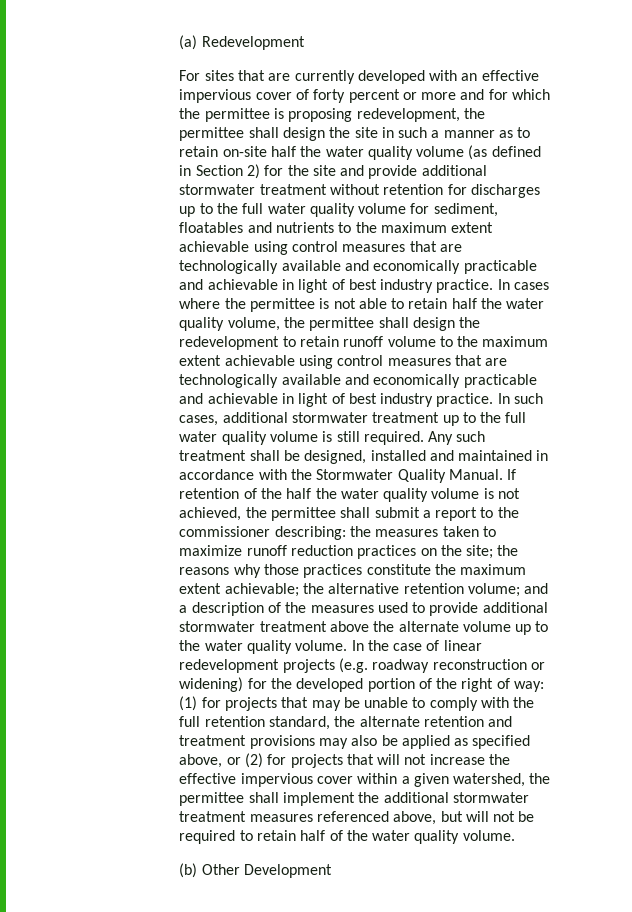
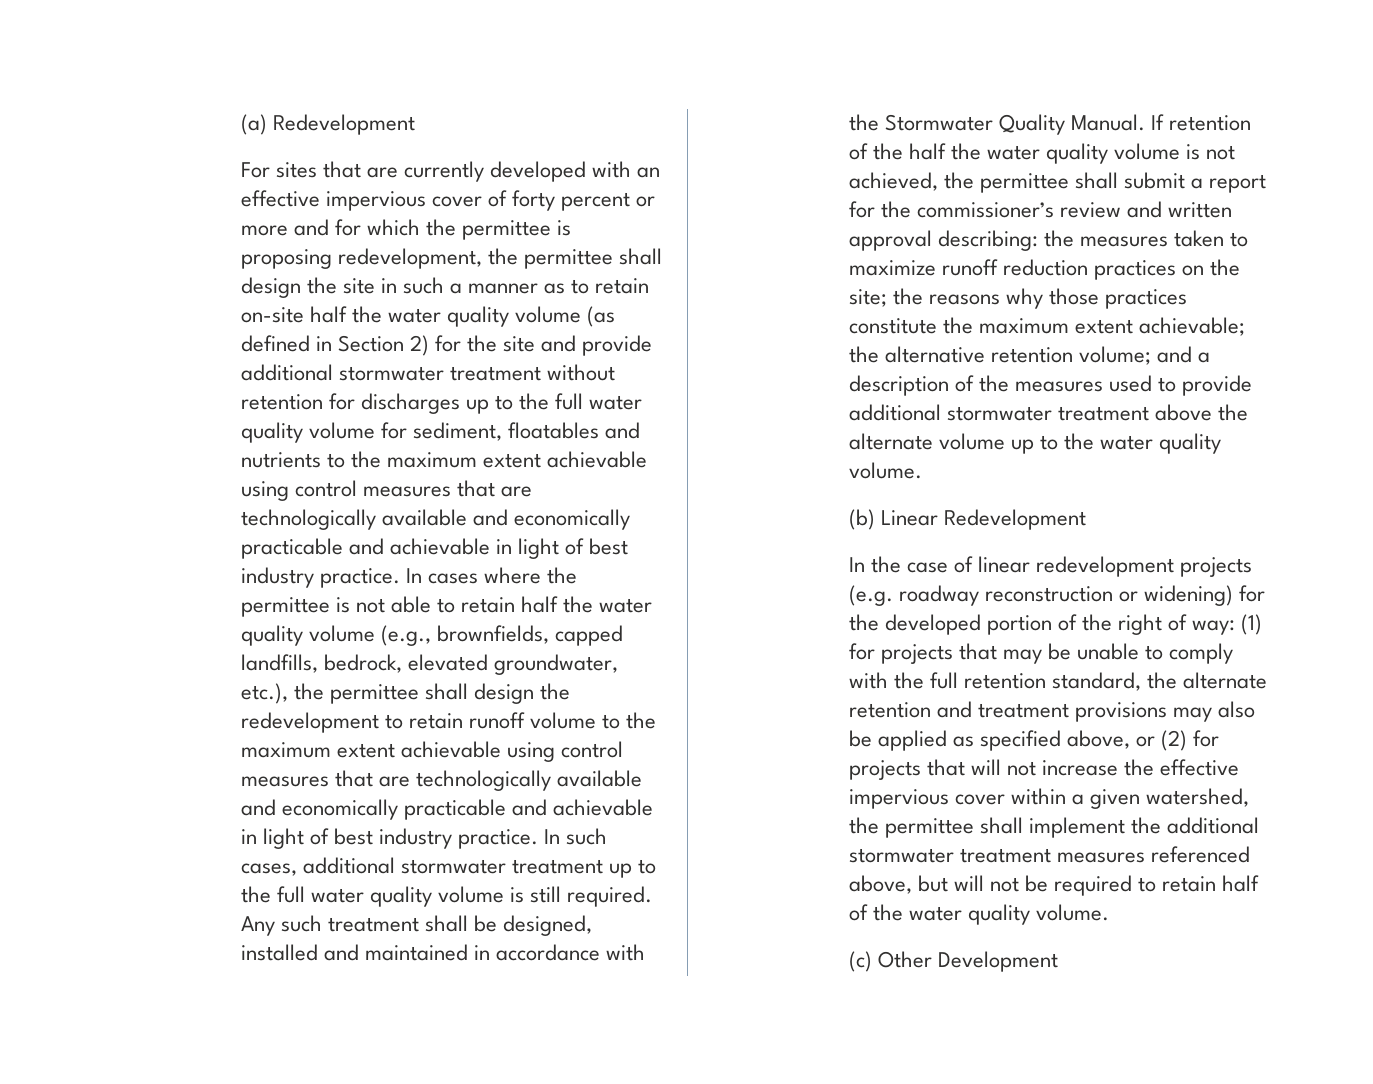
[227,317,280,331] volume, -> [308,625,623,646] [240,654,618,675] [240,683,288,704] volume (e.g., brownfields, capped landfills, bedrock, elevated groundwater, etc.),
[480,507,519,518] [179,526,271,537] to the commissioner -> [848,201,1232,218] [848,230,932,251] for the commissioner’s review and written approval
(348, 645) none -> [848,509,1086,530] // (b) Linear Redevelopment //
[179,863,198,878] (b) -> [848,951,872,972] (c)

